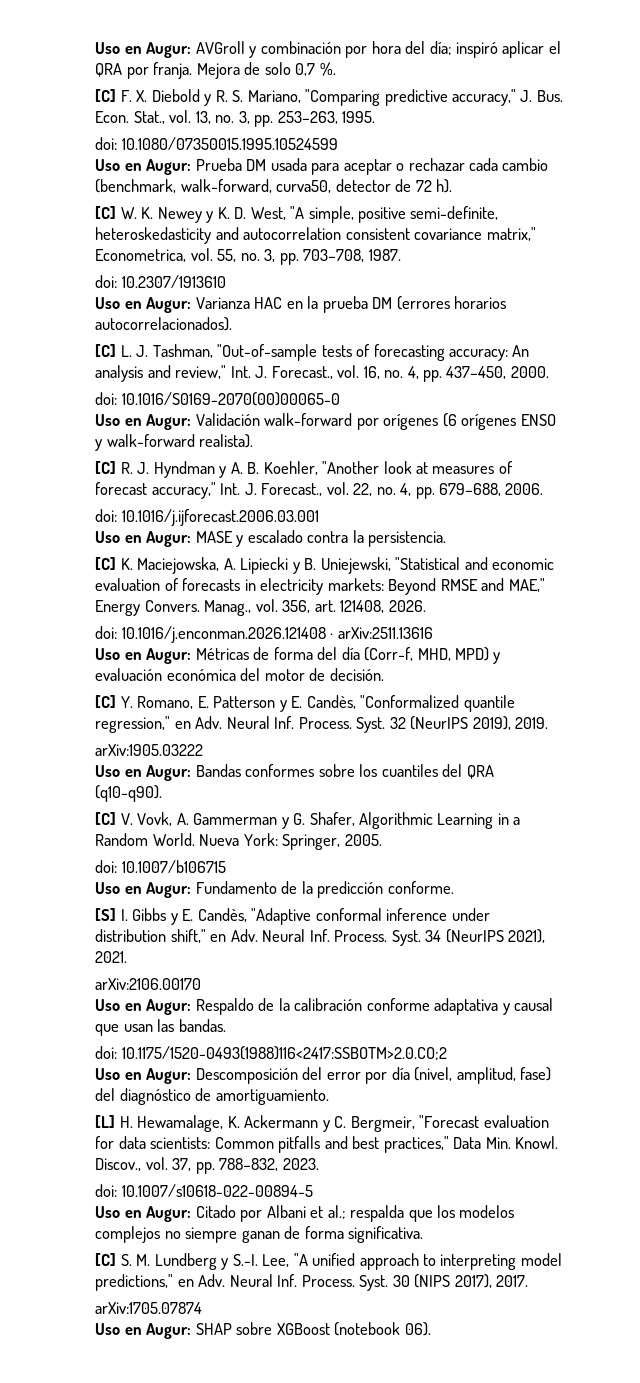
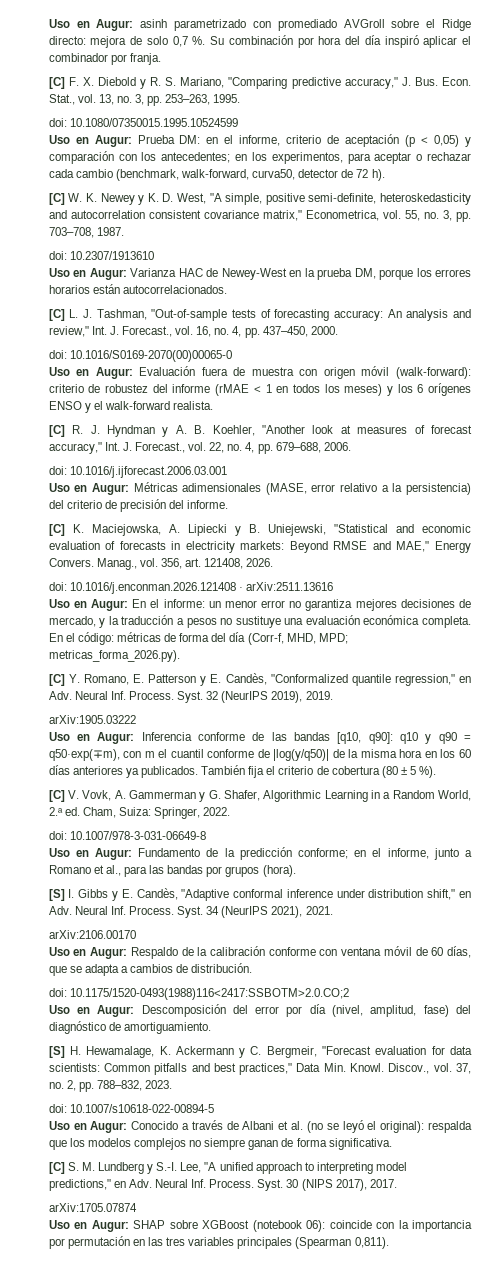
[95,41,257,58] Uso en Augur: AVGroll y -> [48,19,471,31] [48,36,225,48] Uso en Augur: asinh parametrizado con promediado AVGroll sobre el Ridge directo: mejora de solo 0,7 %. Su
[429,41,452,55] día; -> [364,35,381,45] día
[95,63,123,77] QRA -> [48,53,108,62] combinador
[196,62,336,79] Mejora de solo 0,7 %. -> (161, 59) none
[246,158,307,171] DM usada -> [179,134,471,147] [48,151,343,164] DM: en el informe, criterio de aceptación (p < 0,05) y comparación con los antecedentes; en los experimentos,
(283, 303) none -> [206,268,287,280] de Newey-West
[372,296,506,310] [95,317,233,331] DM (errores horarios autocorrelacionados). -> [354,268,471,280] [48,284,227,294] DM, porque los errores horarios están autocorrelacionados.
[195,413,556,430] [95,434,254,451] Validación walk-forward por orígenes (6 orígenes ENSO y walk-forward realista). -> [139,366,472,379] [48,383,471,396] [48,401,214,413] Evaluación fuera de muestra con origen móvil (walk-forward): criterio de robustez del informe (rMAE < 1 en todos los meses) y los 6 orígenes ENSO y el walk-forward realista.
[195,530,447,547] MASE y escalado contra la persistencia. -> [133,482,471,495] [48,499,229,512] Métricas adimensionales (MASE, error relativo a la persistencia) del criterio de precisión del informe.
[195,648,249,660] Métricas -> [132,599,471,611] [48,615,471,628] [48,632,161,645] En el informe: un menor error no garantiza mejores decisiones de mercado, y la traducción a pesos no sustituye una evaluación económica completa. En el código: métricas
[454,647,501,664] [95,668,384,681] MPD) y evaluación económica del motor de decisión. -> [318,633,348,644] [48,650,180,662] MPD; metricas_forma_2026.py).
[195,764,494,779] [95,785,163,802] Bandas conformes sobre los cuantiles del QRA (q10-q90). -> [141,732,472,744] [48,749,471,761] [48,765,437,778] Inferencia conforme de las bandas [q10, q90]: q10 y q90 = q50·exp(∓m), con m el cuantil conforme de |log(y/q50)| de la misma hora en los 60 días anteriores ya publicados. También fija el criterio de cobertura (80 ± 5 %).
[152,833,382,850] [95,860,226,873] World. Nueva York: Springer, 2005. // doi: 10.1007/b106715 -> [438,790,472,801] [48,807,231,819] [48,831,206,840] World, 2.ª ed. Cham, Suiza: Springer, 2022. // doi: 10.1007/978-3-031-06649-8
[387,881,454,894] conforme. -> [298,848,472,860] [48,865,296,877] conforme; en el informe, junto a Romano et al., para las bandas por grupos (hora).
[434,998,553,1015] [95,1019,226,1036] adaptativa y causal que usan las bandas. -> [319,946,471,958] [48,963,253,976] con ventana móvil de 60 días, que se adapta a cambios de distribución.
[95,1115,116,1128] [L] -> [48,1046,65,1058] [S]
(192, 1164) none -> [48,1080,76,1091] no. 2,
[195,1205,346,1222] Citado por Albani et al.; -> [131,1120,425,1133] Conocido a través de Albani et al. (no se leyó el original):
[404,1322,431,1336] 06). -> [306,1220,472,1232] [48,1236,389,1249] 06): coincide con la importancia por permutación en las tres variables principales (Spearman 0,811).

